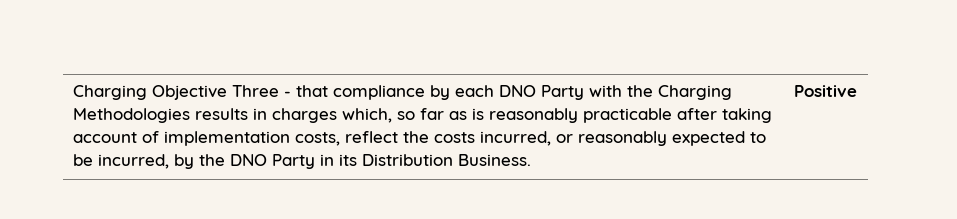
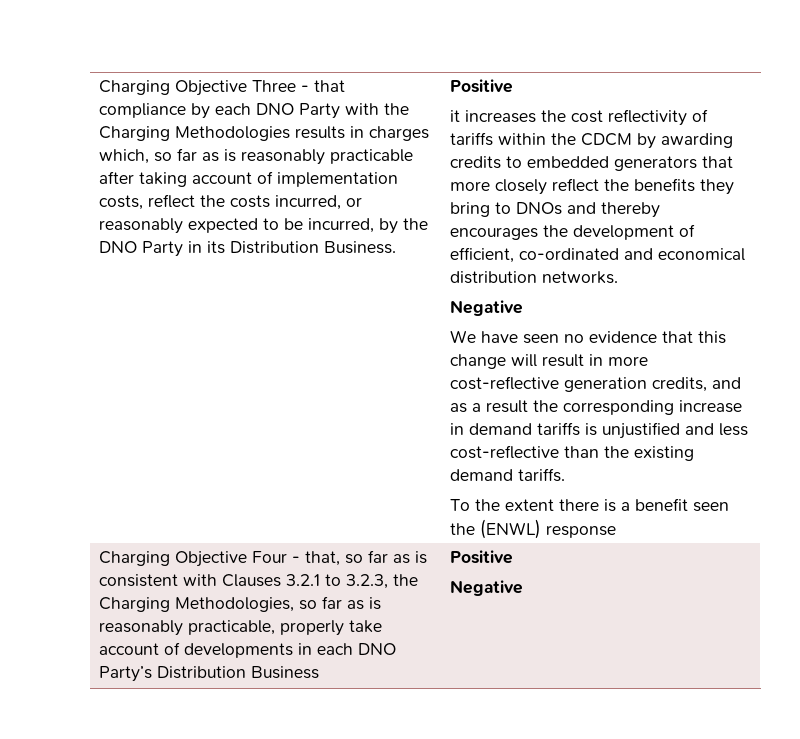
(857, 91) none -> [450,109,709,126] [450,132,734,149] [450,156,734,171] [450,178,735,195] [450,202,661,218] [450,224,696,240] [450,247,746,263] [450,271,619,284] [450,300,524,316] [450,330,727,344] [450,354,649,369] [450,376,742,392] [450,400,743,415] [450,422,749,439] [450,445,695,461] [450,468,566,482] [450,498,730,512] [450,519,617,539] [99,550,428,567] [99,574,419,589] [99,596,382,612] [99,620,383,636] [99,642,397,658] [99,666,320,682] [450,550,514,564] [450,580,524,596] // it increases the cost reflectivity of tariffs within the CDCM by awarding credits to embedded generators that more closely reflect the benefits they bring to DNOs and thereby encourages the development of efficient, co-ordinated and economical distribution networks. // Negative // We have seen no evidence that this change will result in more cost-reflective generation credits, and as a result the corresponding increase in demand tariffs is unjustified and less cost-reflective than the existing demand tariffs. // To the extent there is a benefit seen the (ENWL) response // Charging Objective Four - that, so far as is consistent with Clauses 3.2.1 to 3.2.3, the Charging Methodologies, so far as is reasonably practicable, properly take account of developments in each DNO Party’s Distribution Business | Positive // Negative

